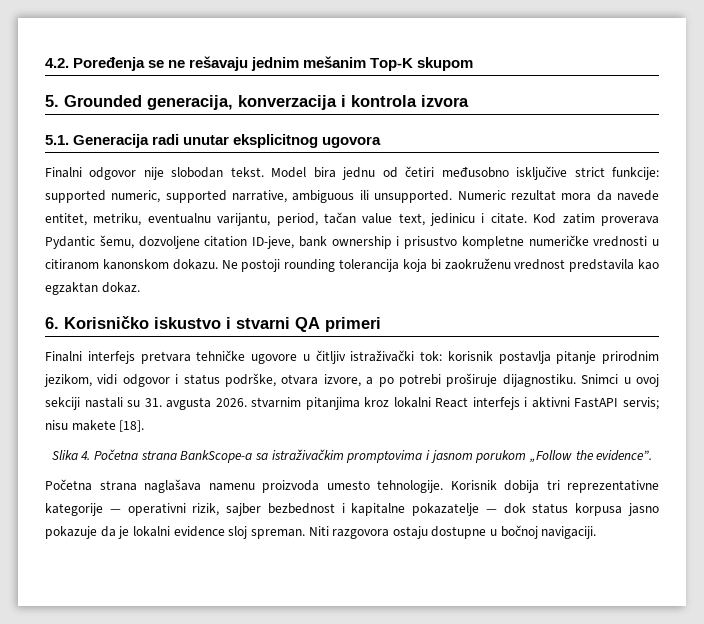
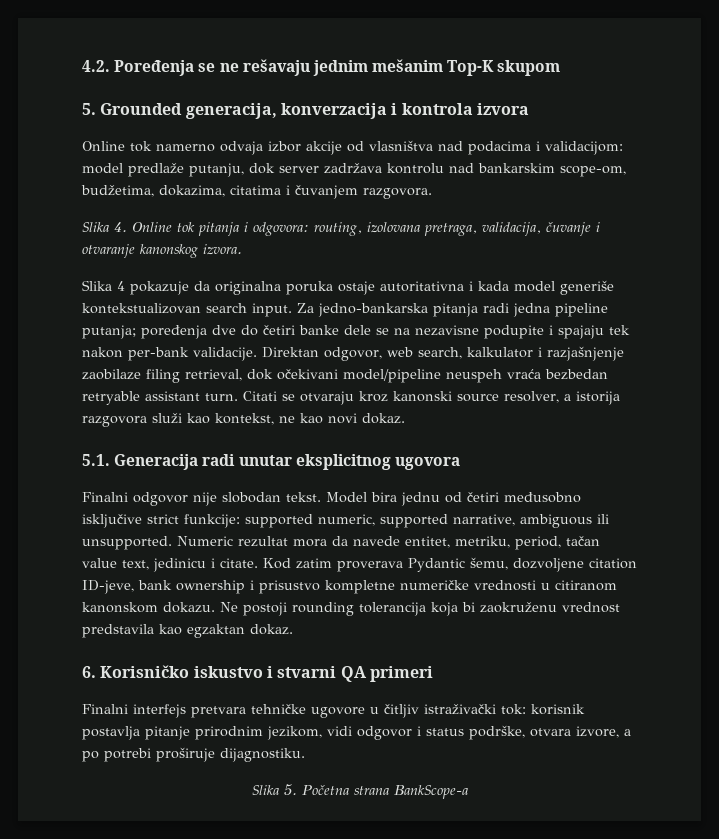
(469, 101) none -> [82,140,623,155] [82,163,626,177] [81,185,432,199] [82,222,600,236] [82,244,242,258] [82,280,614,295] [82,303,608,317] [82,325,630,339] [82,346,624,361] [82,369,608,383] [82,391,620,405] [82,413,405,427] // Online tok namerno odvaja izbor akcije od vlasništva nad podacima i validacijom: model predlaže putanju, dok server zadržava kontrolu nad bankarskim scope-om, budžetima, dokazima, citatima i čuvanjem razgovora. // Slika 4. Online tok pitanja i odgovora: routing, izolovana pretraga, validacija, čuvanje i otvaranje kanonskog izvora. // Slika 4 pokazuje da originalna poruka ostaje autoritativna i kada model generiše kontekstualizovan search input. Za jedno-bankarska pitanja radi jedna pipeline putanja; poređenja dve do četiri banke dele se na nezavisne podupite i spajaju tek nakon per-bank validacije. Direktan odgovor, web search, kalkulator i razjašnjenje zaobilaze filing retrieval, dok očekivani model/pipeline neuspeh vraća bezbedan retryable assistant turn. Citati se otvaraju kroz kanonski source resolver, a istorija razgovora služi kao kontekst, ne kao novi dokaz.
[147,213,271,226] eventualnu varijantu, -> (510, 542) none
[581,374,659,387] [45,397,659,410] [45,420,145,432] [51,450,91,460] Snimci u ovoj sekciji nastali su 31. avgusta 2026. stvarnim pitanjima kroz lokalni React interfejs i aktivni FastAPI servis; nisu makete [18]. // Slika 4. -> [251,784,297,796] // Slika 5.
[255,449,653,463] [45,479,659,493] [45,503,659,516] [45,525,597,539] sa istraživačkim promptovima i jasnom porukom „Follow the evidence”. // Početna strana naglašava namenu proizvoda umesto tehnologije. Korisnik dobija tri reprezentativne kategorije — operativni rizik, sajber bezbednost i kapitalne pokazatelje — dok status korpusa jasno pokazuje da je lokalni evidence sloj spreman. Niti razgovora ostaju dostupne u bočnoj navigaciji. -> (468, 792) none

